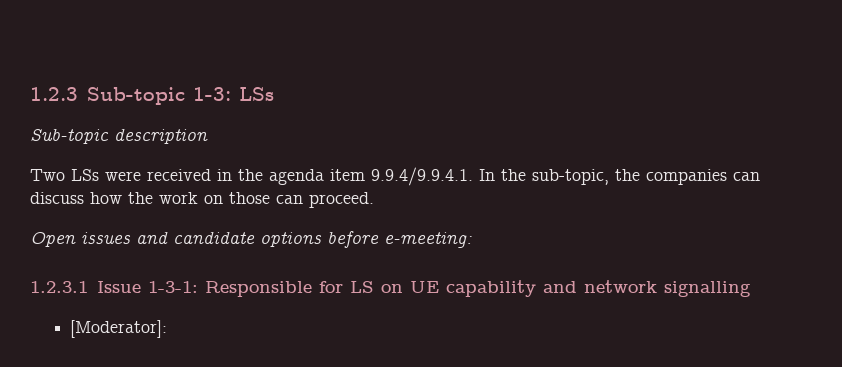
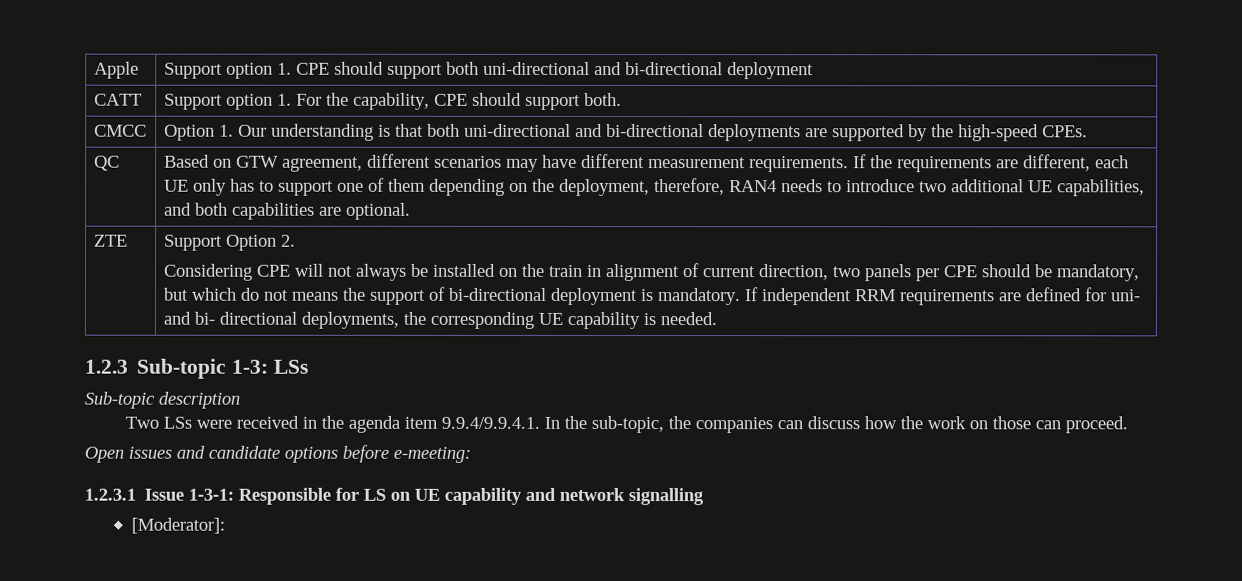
(30, 94) none -> [93,61,139,79] [163,61,814,80] [93,93,142,106] [163,92,622,110] [93,124,147,137] [163,123,1088,142] [93,155,120,171] [163,153,1129,173] [163,177,1145,197] [163,202,411,220] [93,234,128,247] [163,234,296,251] [163,263,1140,282] [162,286,1141,306] [162,311,717,330] Apple | Support option 1. CPE should support both uni-directional and bi-directional deployment // CATT | Support option 1. For the capability, CPE should support both. // CMCC | Option 1. Our understanding is that both uni-directional and bi-directional deployments are supported by the high-speed CPEs. // QC | Based on GTW agreement, different scenarios may have different measurement requirements. If the requirements are different, each UE only has to support one of them depending on the deployment, therefore, RAN4 needs to introduce two additional UE capabilities, and both capabilities are optional. // ZTE | Support Option 2. // Considering CPE will not always be installed on the train in alignment of current direction, two panels per CPE should be mandatory, but which do not means the support of bi-directional deployment is mandatory. If independent RRM requirements are defined for uni- and bi- directional deployments, the corresponding UE capability is needed. //

